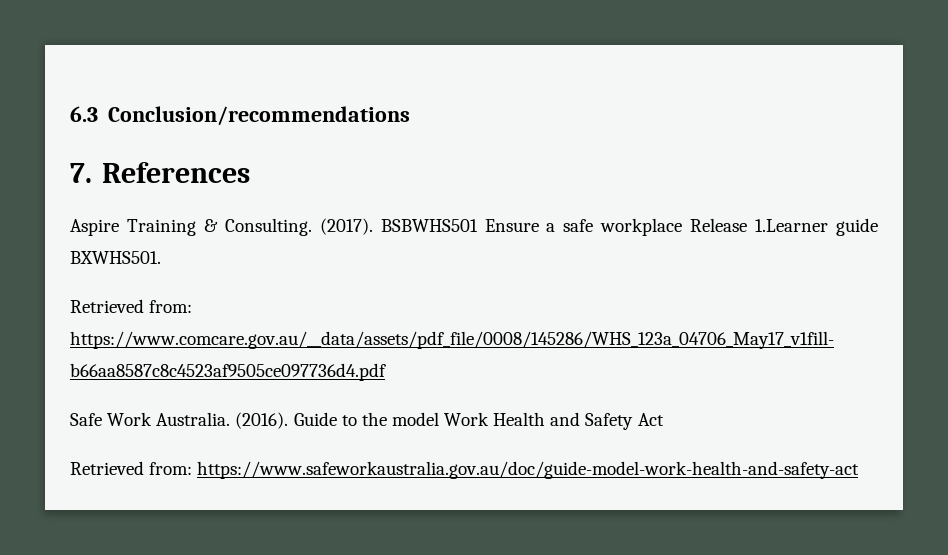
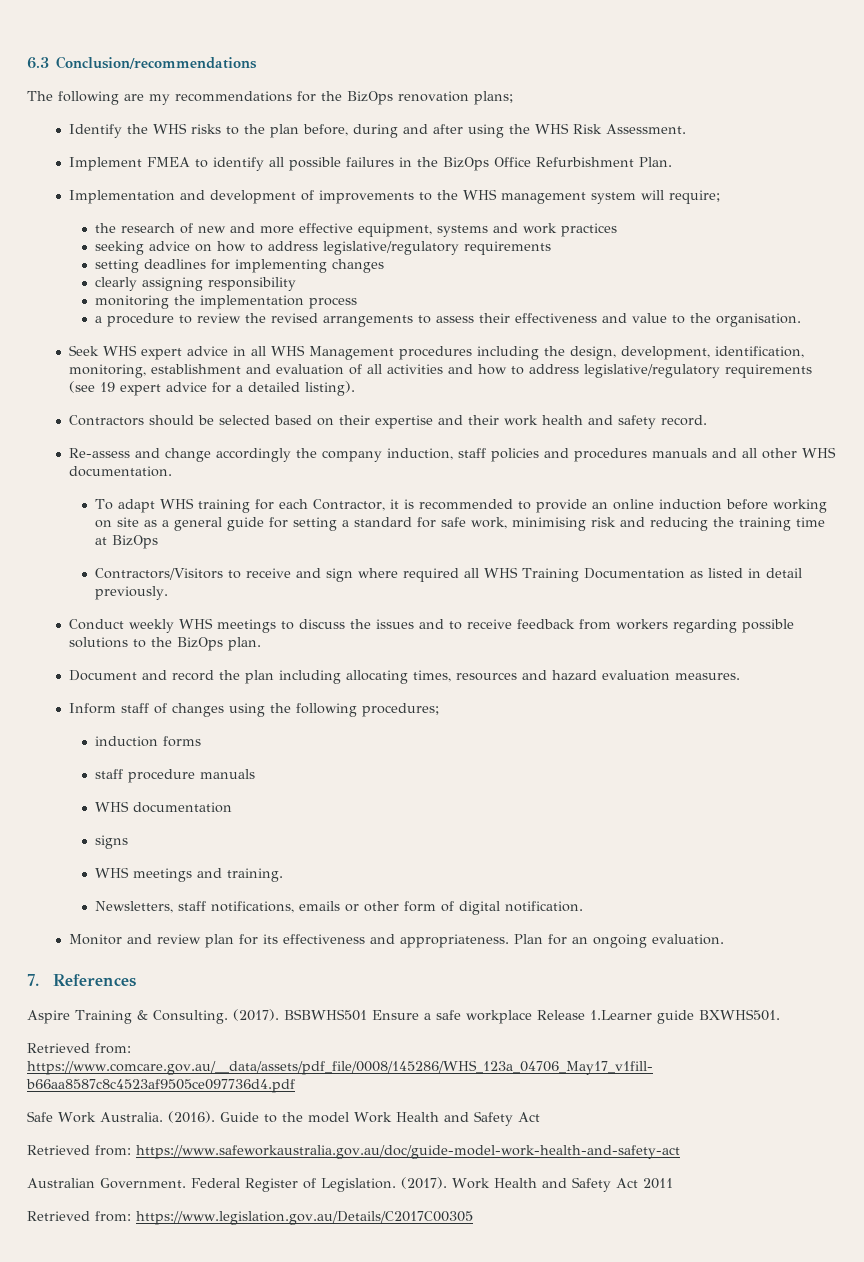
(410, 116) none -> [27,91,513,105] [68,123,686,138] [68,157,672,171] [68,189,720,204] [95,223,618,237] [95,241,552,255] [95,259,385,273] [95,277,297,291] [95,295,358,309] [95,313,802,327] [68,345,804,360] [68,364,812,378] [68,381,355,396] [68,415,707,429] [68,447,836,462] [68,466,172,477] [95,498,828,513] [95,517,826,531] [95,535,159,549] [95,567,803,582] [95,586,169,600] [68,618,794,633] [68,637,261,651] [68,670,740,684] [68,703,439,717] [95,736,202,747] [95,769,256,783] [95,801,233,813] [95,835,129,849] [95,867,284,882] [95,901,584,915] [68,934,724,948] // The following are my recommendations for the BizOps renovation plans; // Identify the WHS risks to the plan before, during and after using the WHS Risk Assessment. // Implement FMEA to identify all possible failures in the BizOps Office Refurbishment Plan. // Implementation and development of improvements to the WHS management system will require; // the research of new and more effective equipment, systems and work practices // seeking advice on how to address legislative/regulatory requirements // setting deadlines for implementing changes // clearly assigning responsibility // monitoring the implementation process // a procedure to review the revised arrangements to assess their effectiveness and value to the organisation. // Seek WHS expert advice in all WHS Management procedures including the design, development, identification, monitoring, establishment and evaluation of all activities and how to address legislative/regulatory requirements (see 19 expert advice for a detailed listing). // Contractors should be selected based on their expertise and their work health and safety record. // Re-assess and change accordingly the company induction, staff policies and procedures manuals and all other WHS documentation. // To adapt WHS training for each Contractor, it is recommended to provide an online induction before working on site as a general guide for setting a standard for safe work, minimising risk and reducing the training time at BizOps // Contractors/Visitors to receive and sign where required all WHS Training Documentation as listed in detail previously. // Conduct weekly WHS meetings to discuss the issues and to receive feedback from workers regarding possible solutions to the BizOps plan. // Document and record the plan including allocating times, resources and hazard evaluation measures. // Inform staff of changes using the following procedures; // induction forms // staff procedure manuals // WHS documentation // signs // WHS meetings and training. // Newsletters, staff notifications, emails or other form of digital notification. // Monitor and review plan for its effectiveness and appropriateness. Plan for an ongoing evaluation.
(860, 470) none -> [27,1177,673,1192] [27,1211,473,1225] // Australian Government. Federal Register of Legislation. (2017). Work Health and Safety Act 2011 // Retrieved from: https://www.legislation.gov.au/Details/C2017C00305

